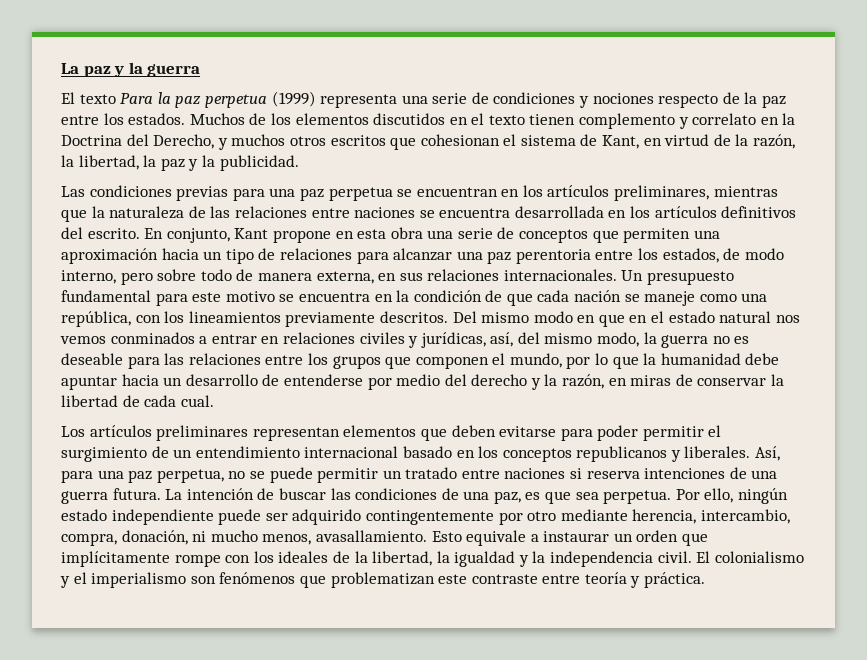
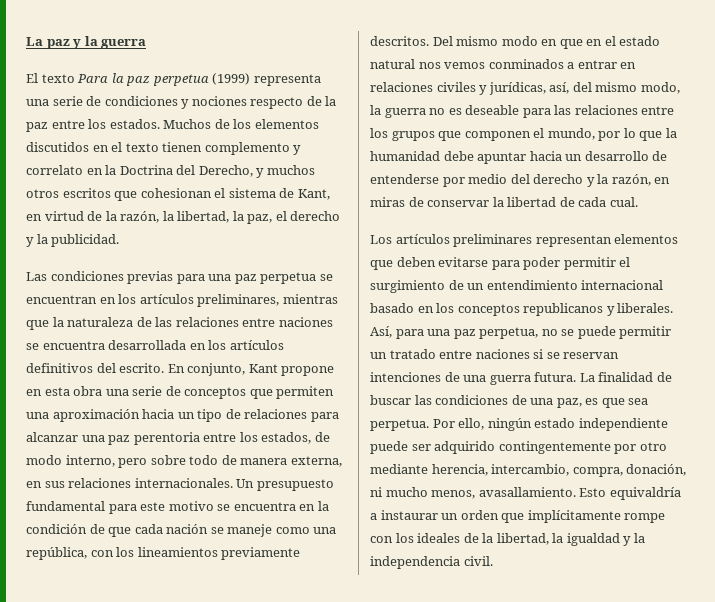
[160,158,185,171] paz -> [247,211,341,224] paz, el derecho
[586,471,640,479] reserva -> [546,352,620,359] se reservan
[186,488,254,500] intención -> [598,372,654,382] finalidad
[466,530,527,546] equivale -> [609,487,681,500] equivaldría
[696,551,804,563] [60,572,706,588] El colonialismo y el imperialismo son fenómenos que problematizan este contraste entre teoría y práctica. -> (493, 561) none

